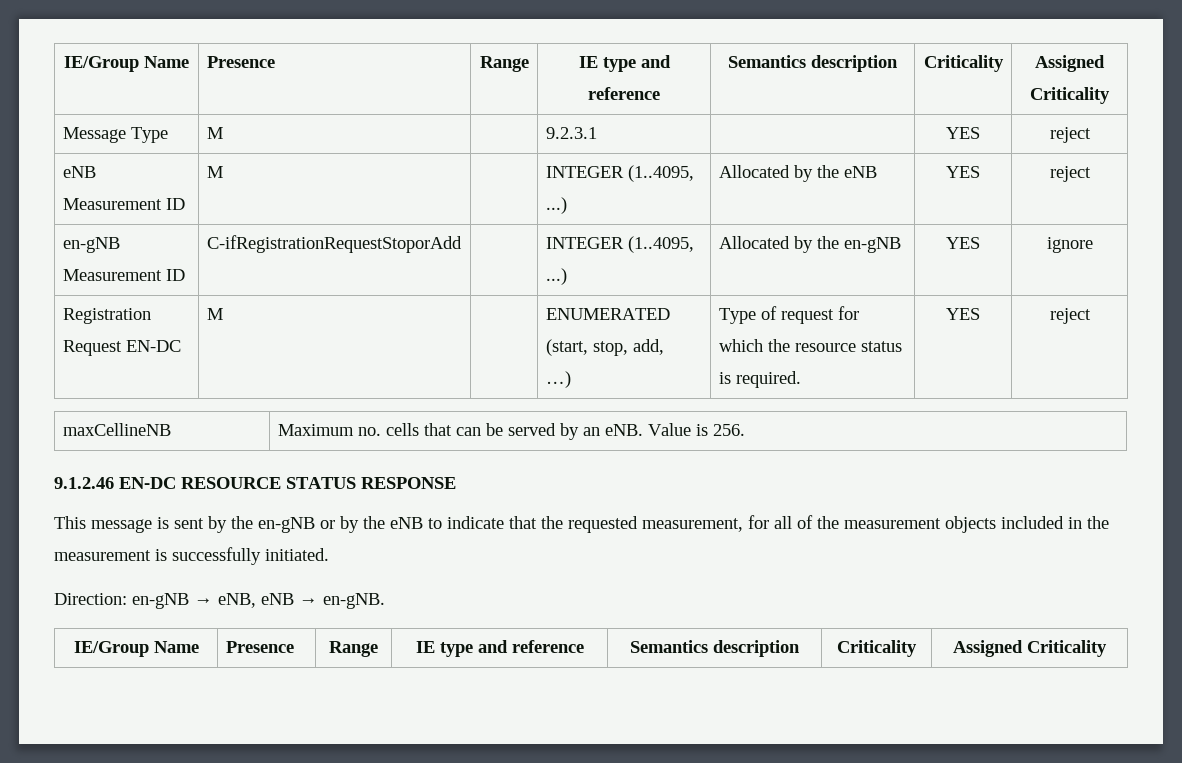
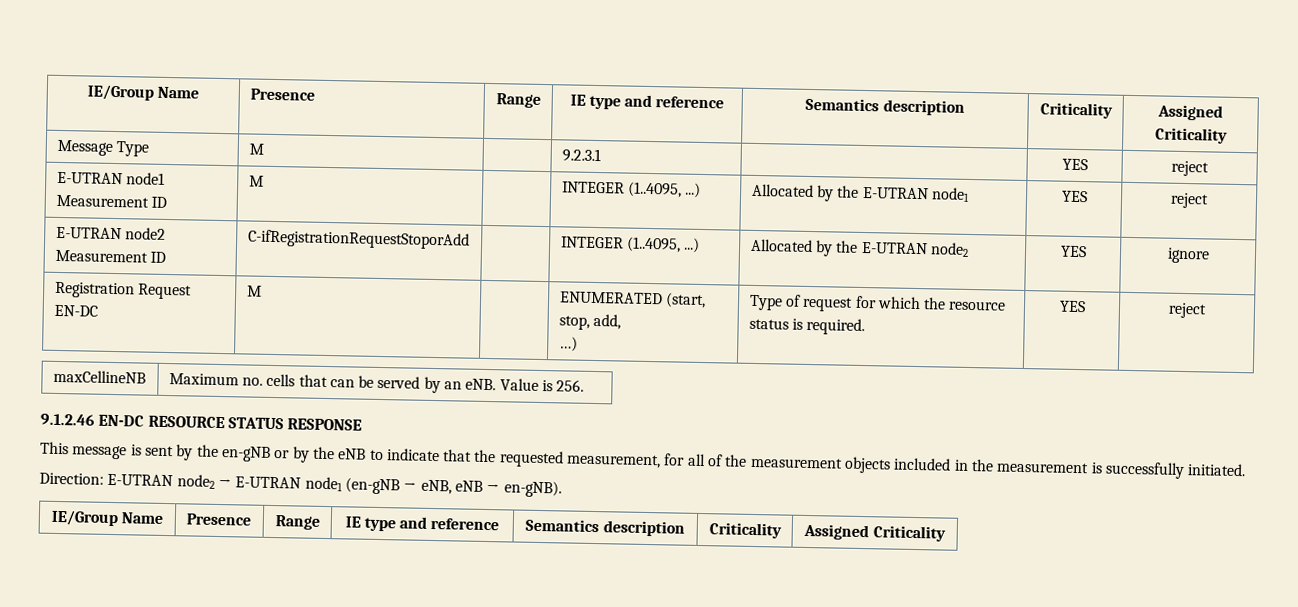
[62,166,96,178] eNB -> [56,171,165,185] E-UTRAN node1
[843,166,877,178] [946,166,980,178] [1049,166,1091,182] [62,237,120,253] eNB | YES | reject // en-gNB -> [862,186,970,202] [1060,190,1088,203] [1170,192,1209,209] [55,226,166,240] E-UTRAN node1 | YES | reject // E-UTRAN node2
[843,237,901,253] en-gNB -> [860,241,969,257] E-UTRAN node2
[132,593,189,609] en-gNB -> [107,473,400,495] E-UTRAN node2 → E-UTRAN node1 (en-gNB
[323,593,385,609] en-gNB. -> [503,480,562,498] en-gNB).

